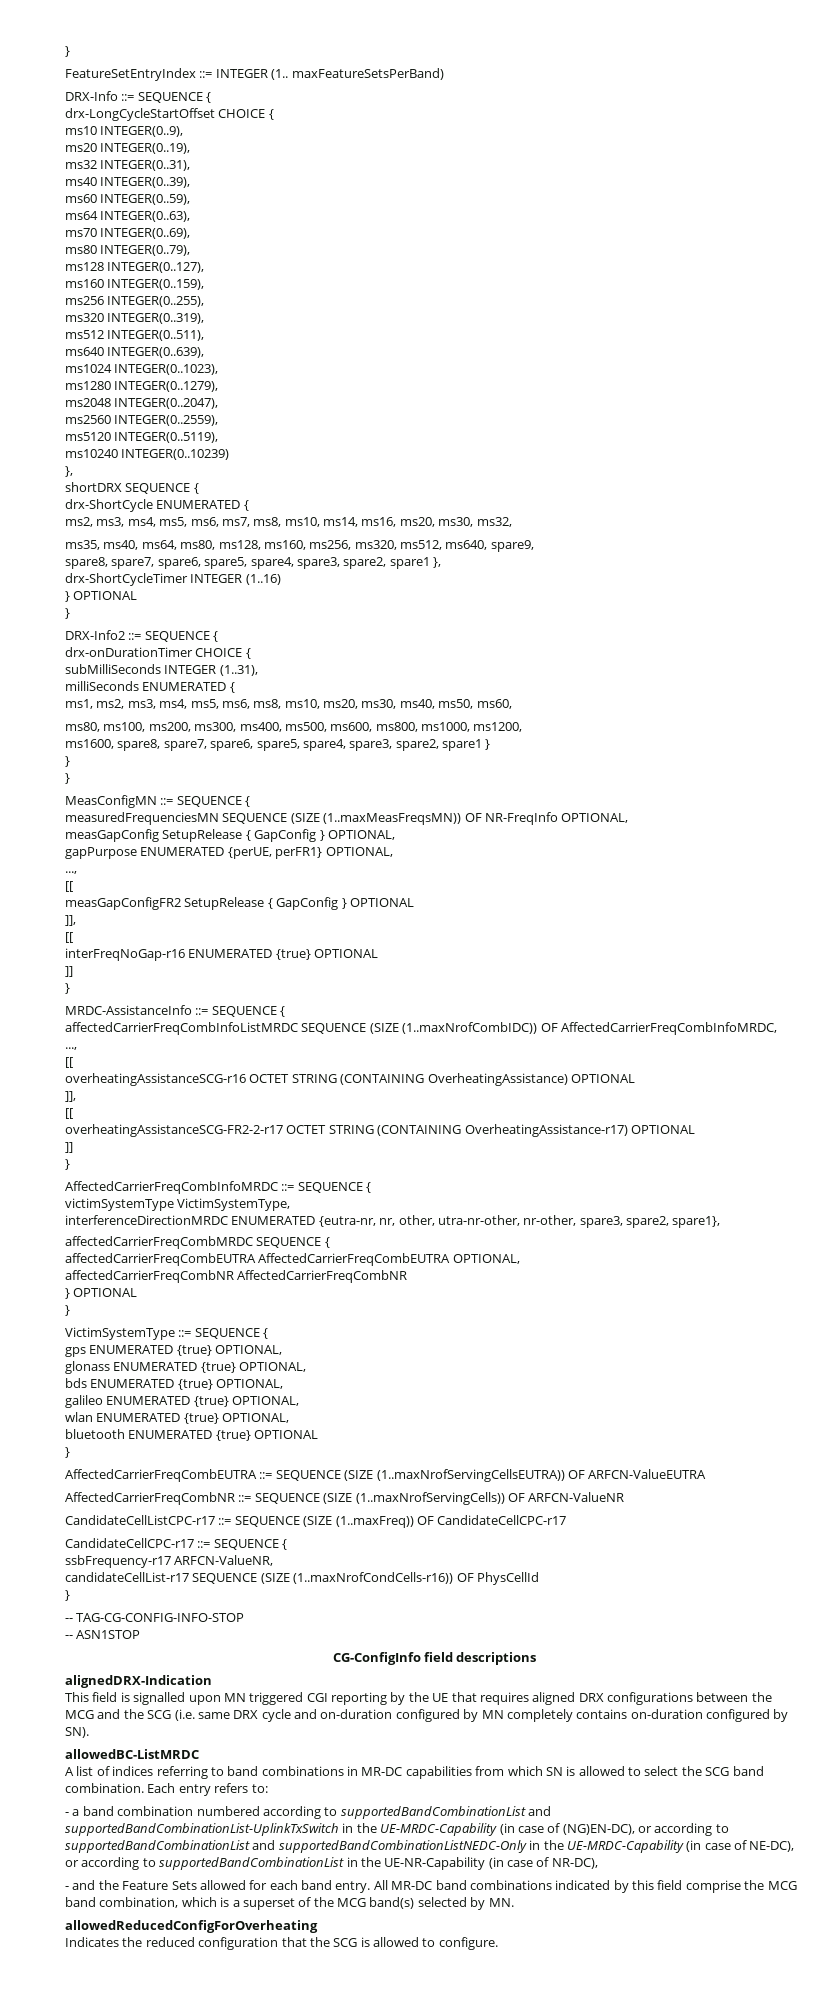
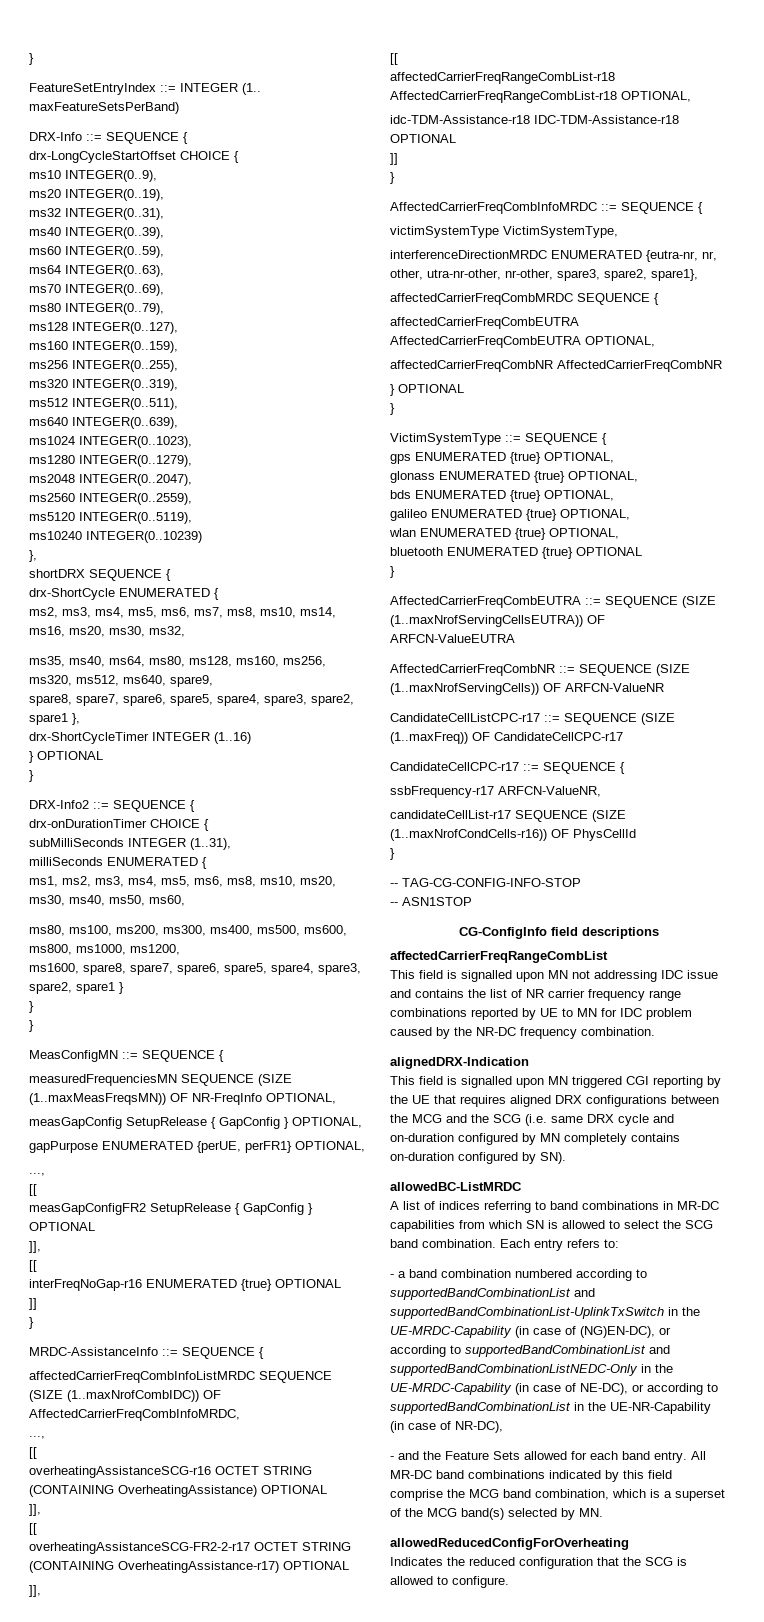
(695, 1129) none -> [29,1585,41,1597] [390,53,398,65] [390,72,615,84] [390,91,691,103] [390,115,679,124] [390,134,456,143] // ]], // [[ // affectedCarrierFreqRangeCombList-r18 AffectedCarrierFreqRangeCombList-r18 OPTIONAL, // idc-TDM-Assistance-r18 IDC-TDM-Assistance-r18 OPTIONAL
(537, 1658) none -> [390,951,608,963] [390,970,718,982] [390,989,681,1001] [390,1008,692,1020] [390,1027,655,1039] // affectedCarrierFreqRangeCombList // This field is signalled upon MN not addressing IDC issue and contains the list of NR carrier frequency range combinations reported by UE to MN for IDC problem caused by the NR-DC frequency combination.

